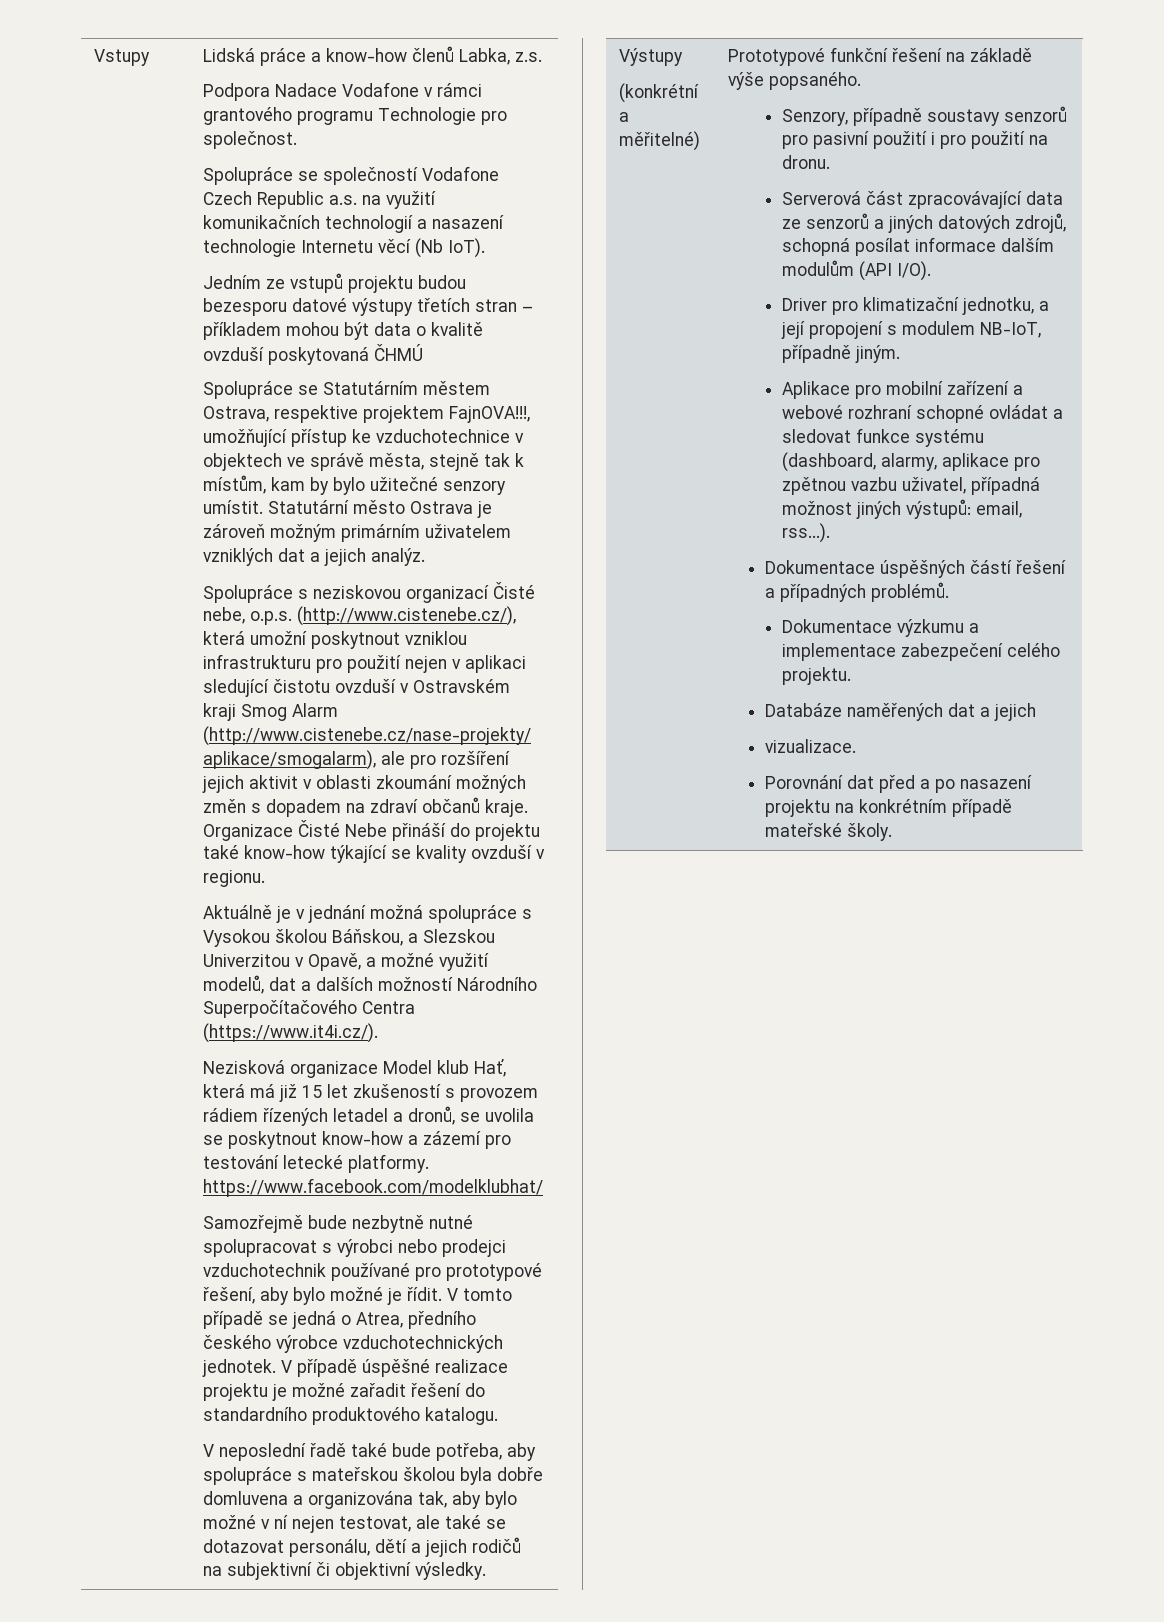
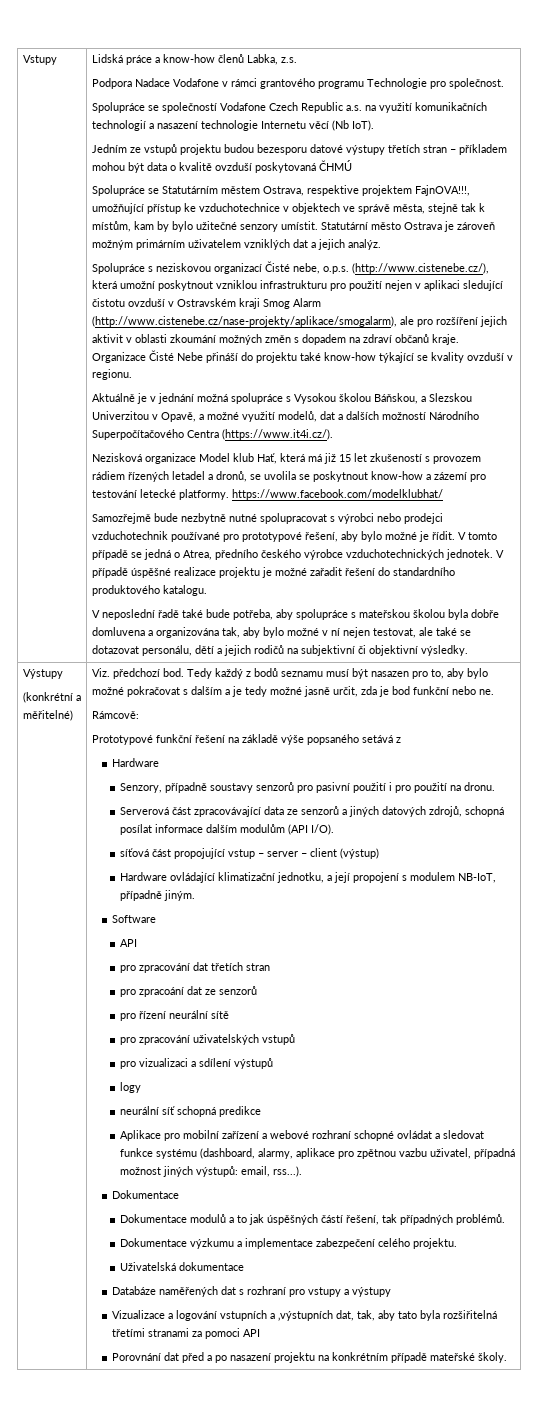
(701, 141) none -> [91,668,488,679] [91,686,494,697] [91,711,139,719] Viz. předchozí bod. Tedy každý z bodů seznamu musí být nasazen pro to, aby bylo možné pokračovat s dalším a je tedy možné jasně určit, zda je bod funkční nebo ne. // Rámcově: //
[769,72,862,90] popsaného. -> [306,734,401,745] [111,758,159,767] popsaného setává z // Hardware
[781,298,858,315] Driver pro -> [119,848,379,859] [119,872,215,883] síťová část propojující vstup – server – client (výstup) // Hardware ovládající
(900, 354) none -> [111,915,156,923] [119,939,137,947] [119,962,270,973] [119,986,257,997] [119,1010,229,1021] [119,1034,295,1045] [119,1058,273,1069] [119,1082,141,1093] [119,1106,261,1117] // Software // API // pro zpracování dat třetích stran // pro zpracoání dat ze senzorů // pro řízení neurální sítě // pro zpracování uživatelských vstupů // pro vizualizaci a sdílení výstupů // logy // neurální síť schopná predikce
[879,560,1066,578] [764,588,775,598] úspěšných částí řešení a -> [119,1214,397,1225] // Dokumentace modulů a to jak úspěšných částí řešení, tak
(851, 676) none -> [119,1262,244,1271] // Uživatelská dokumentace
[979,703,1036,721] [764,739,856,753] a jejich // vizualizace. -> [238,1286,391,1297] [111,1310,497,1321] [111,1328,260,1339] s rozhraní pro vstupy a výstupy // Vizualizace a logování vstupních a ‚výstupních dat, tak, aby tato byla rozšiřitelná třetími stranami za pomoci API

